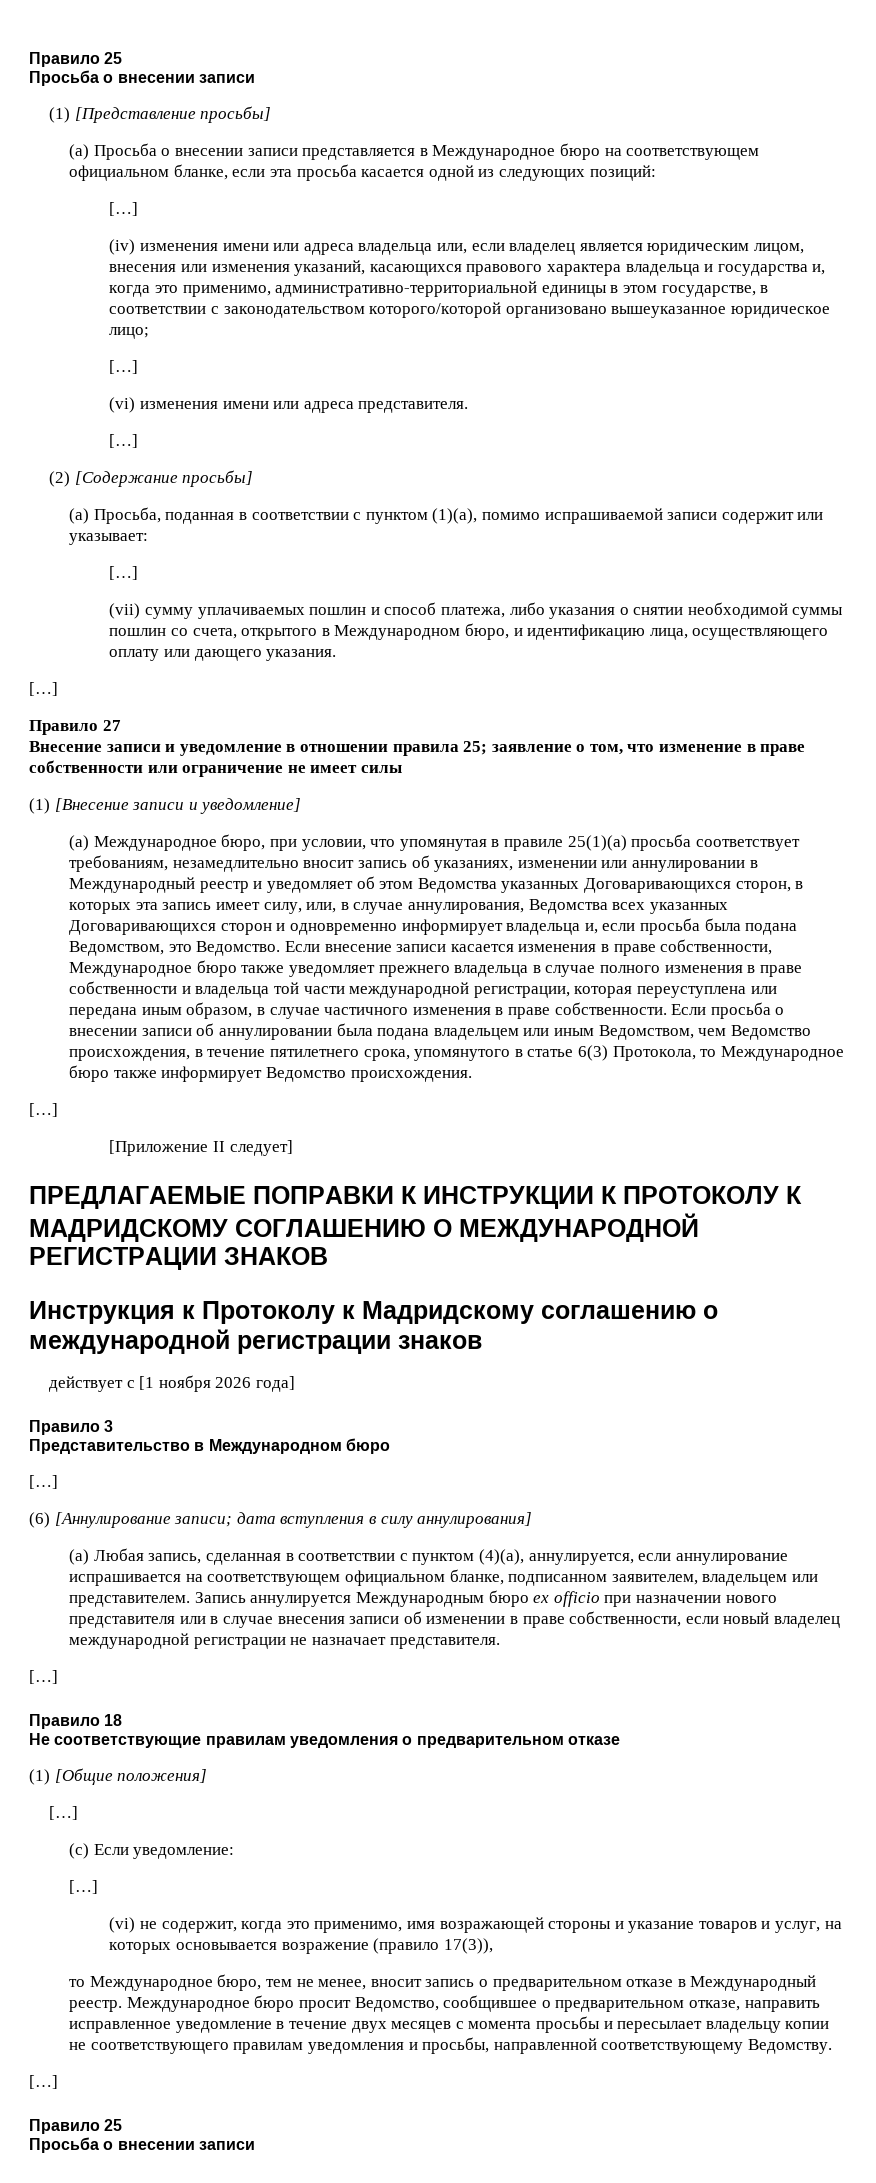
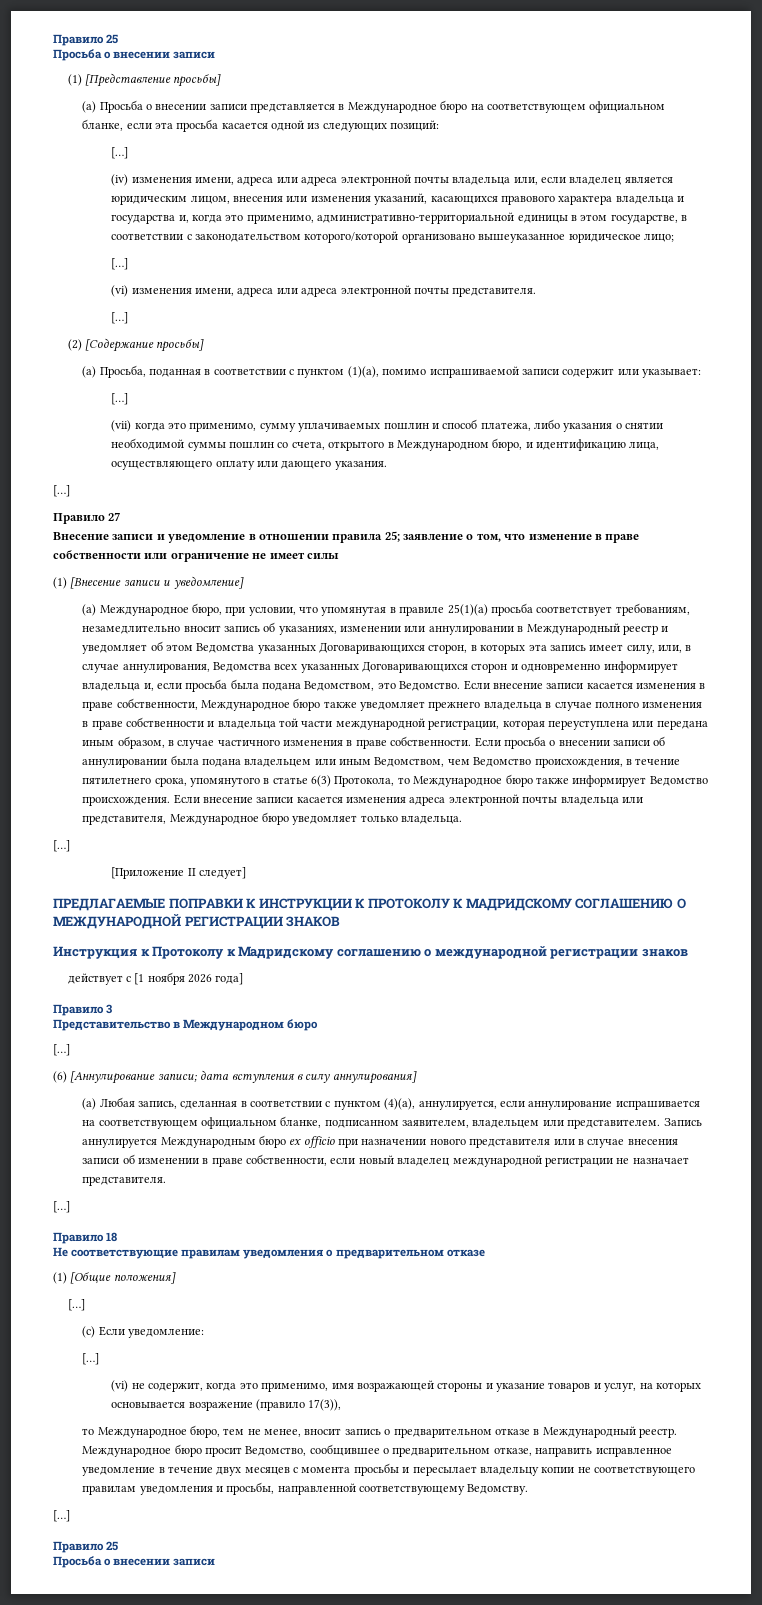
[222,243,354,255] имени или адреса -> [195,174,449,186] имени, адреса или адреса электронной почты
[222,401,354,413] имени или адреса -> [195,285,449,297] имени, адреса или адреса электронной почты
(141, 611) none -> [134,422,257,432] когда это применимо,
(472, 1076) none -> [173,794,643,806] [82,812,463,825] Если внесение записи касается изменения адреса электронной почты владельца или представителя, Международное бюро уведомляет только владельца.

